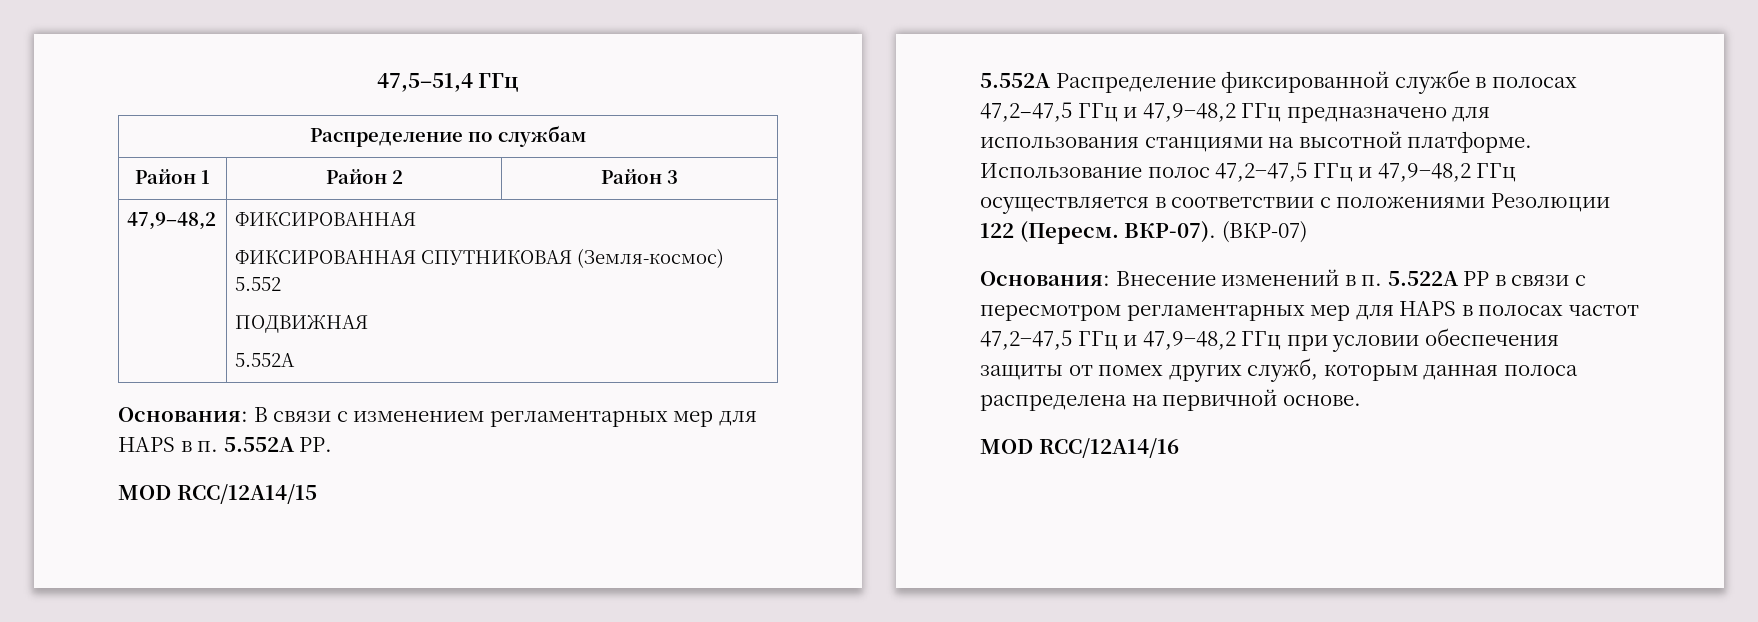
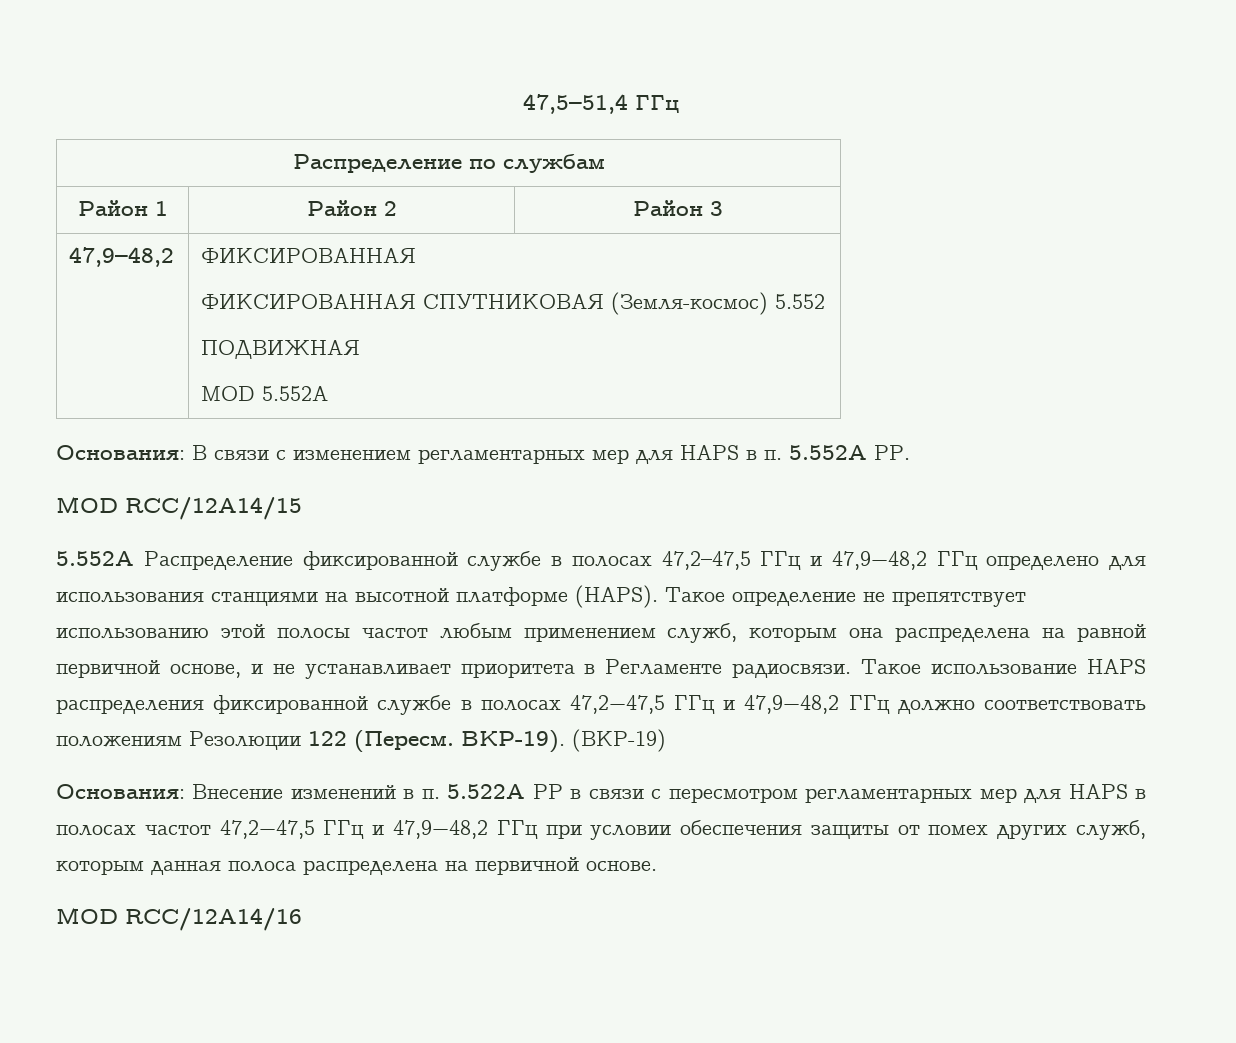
(369, 324) none -> [201,386,256,401] MOD
[1286,107,1447,123] предназначено -> [986,555,1100,570] определено
[1407,131,1533,153] [980,162,1517,182] [980,196,1486,214] платформе. Использование полос 47,2−47,5 ГГц и 47,9−48,2 ГГц осуществляется в соответствии с положениями -> [456,585,1026,608] [56,623,1146,643] [56,659,1146,679] [56,695,1146,715] [56,736,182,747] платформе (HAPS). Такое определение не препятствует использованию этой полосы частот любым применением служб, которым она распределена на равной первичной основе, и не устанавливает приоритета в Регламенте радиосвязи. Такое использование HAPS распределения фиксированной службе в полосах 47,2−47,5 ГГц и 47,9−48,2 ГГц должно соответствовать положениям
[1124,221,1307,243] ВКР-07). (ВКР-07) -> [461,729,666,753] ВКР-19). (ВКР-19)

